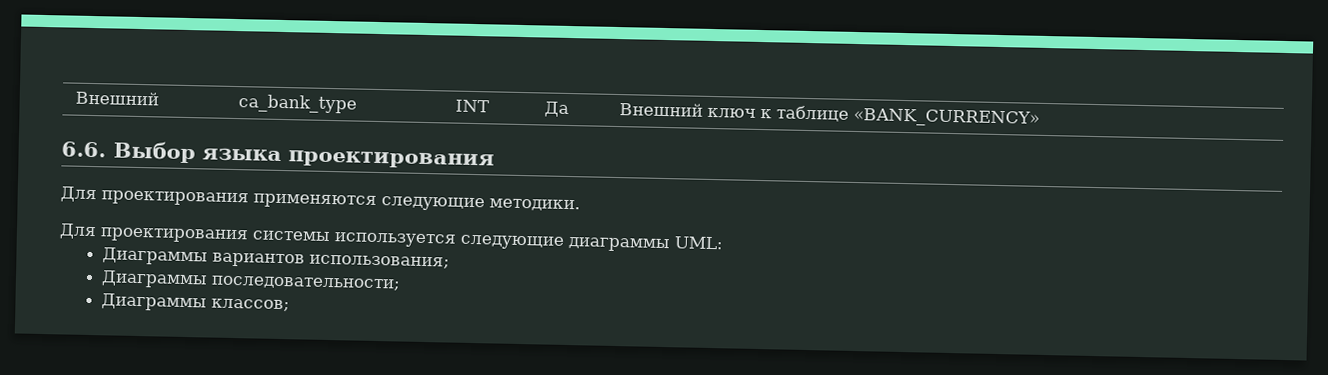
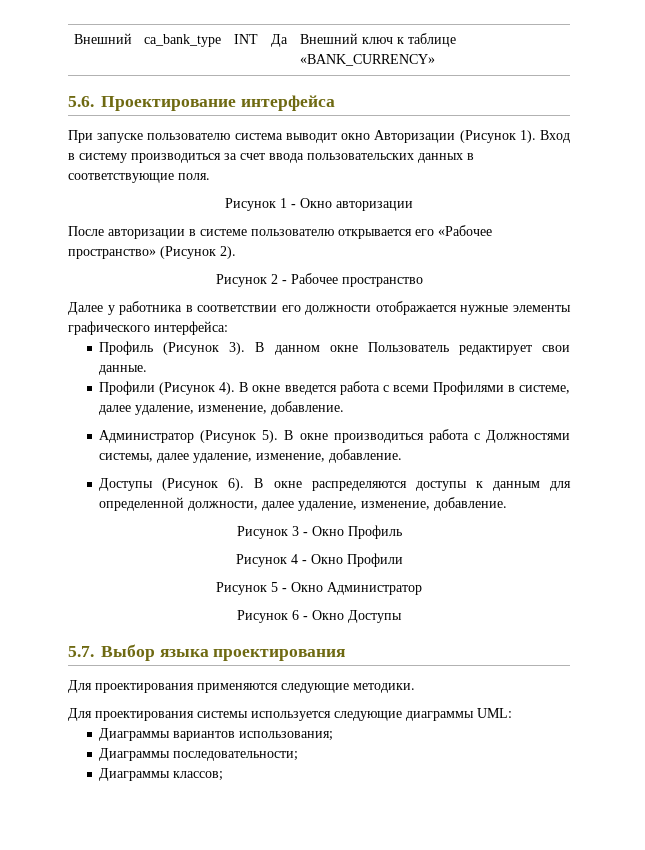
[61,141,106,158] 6.6. -> [68,95,335,111] [68,130,570,143] [68,153,474,163] [68,173,210,183] [225,198,413,211] [68,225,492,239] [68,246,236,259] [215,273,423,287] [68,301,571,315] [68,321,228,335] [99,341,570,355] [99,365,148,375] [99,381,571,395] [99,401,345,415] [99,429,570,443] [99,449,403,463] [99,478,572,491] [99,497,508,511] [236,525,402,539] [235,553,403,567] [216,582,422,595] [237,610,402,623] [68,646,94,657] 5.6. Проектирование интерфейса // При запуске пользователю система выводит окно Авторизации (Рисунок 1). Вход в систему производиться за счет ввода пользовательских данных в соответствующие поля. // Рисунок 1 - Окно авторизации // После авторизации в системе пользователю открывается его «Рабочее пространство» (Рисунок 2). // Рисунок 2 - Рабочее пространство // Далее у работника в соответствии его должности отображается нужные элементы графического интерфейса: // Профиль (Рисунок 3). В данном окне Пользователь редактирует свои данные. // Профили (Рисунок 4). В окне введется работа с всеми Профилями в системе, далее удаление, изменение, добавление. // Администратор (Рисунок 5). В окне производиться работа с Должностями системы, далее удаление, изменение, добавление. // Доступы (Рисунок 6). В окне распределяются доступы к данным для определенной должности, далее удаление, изменение, добавление. // Рисунок 3 - Окно Профиль // Рисунок 4 - Окно Профили // Рисунок 5 - Окно Администратор // Рисунок 6 - Окно Доступы // 5.7.

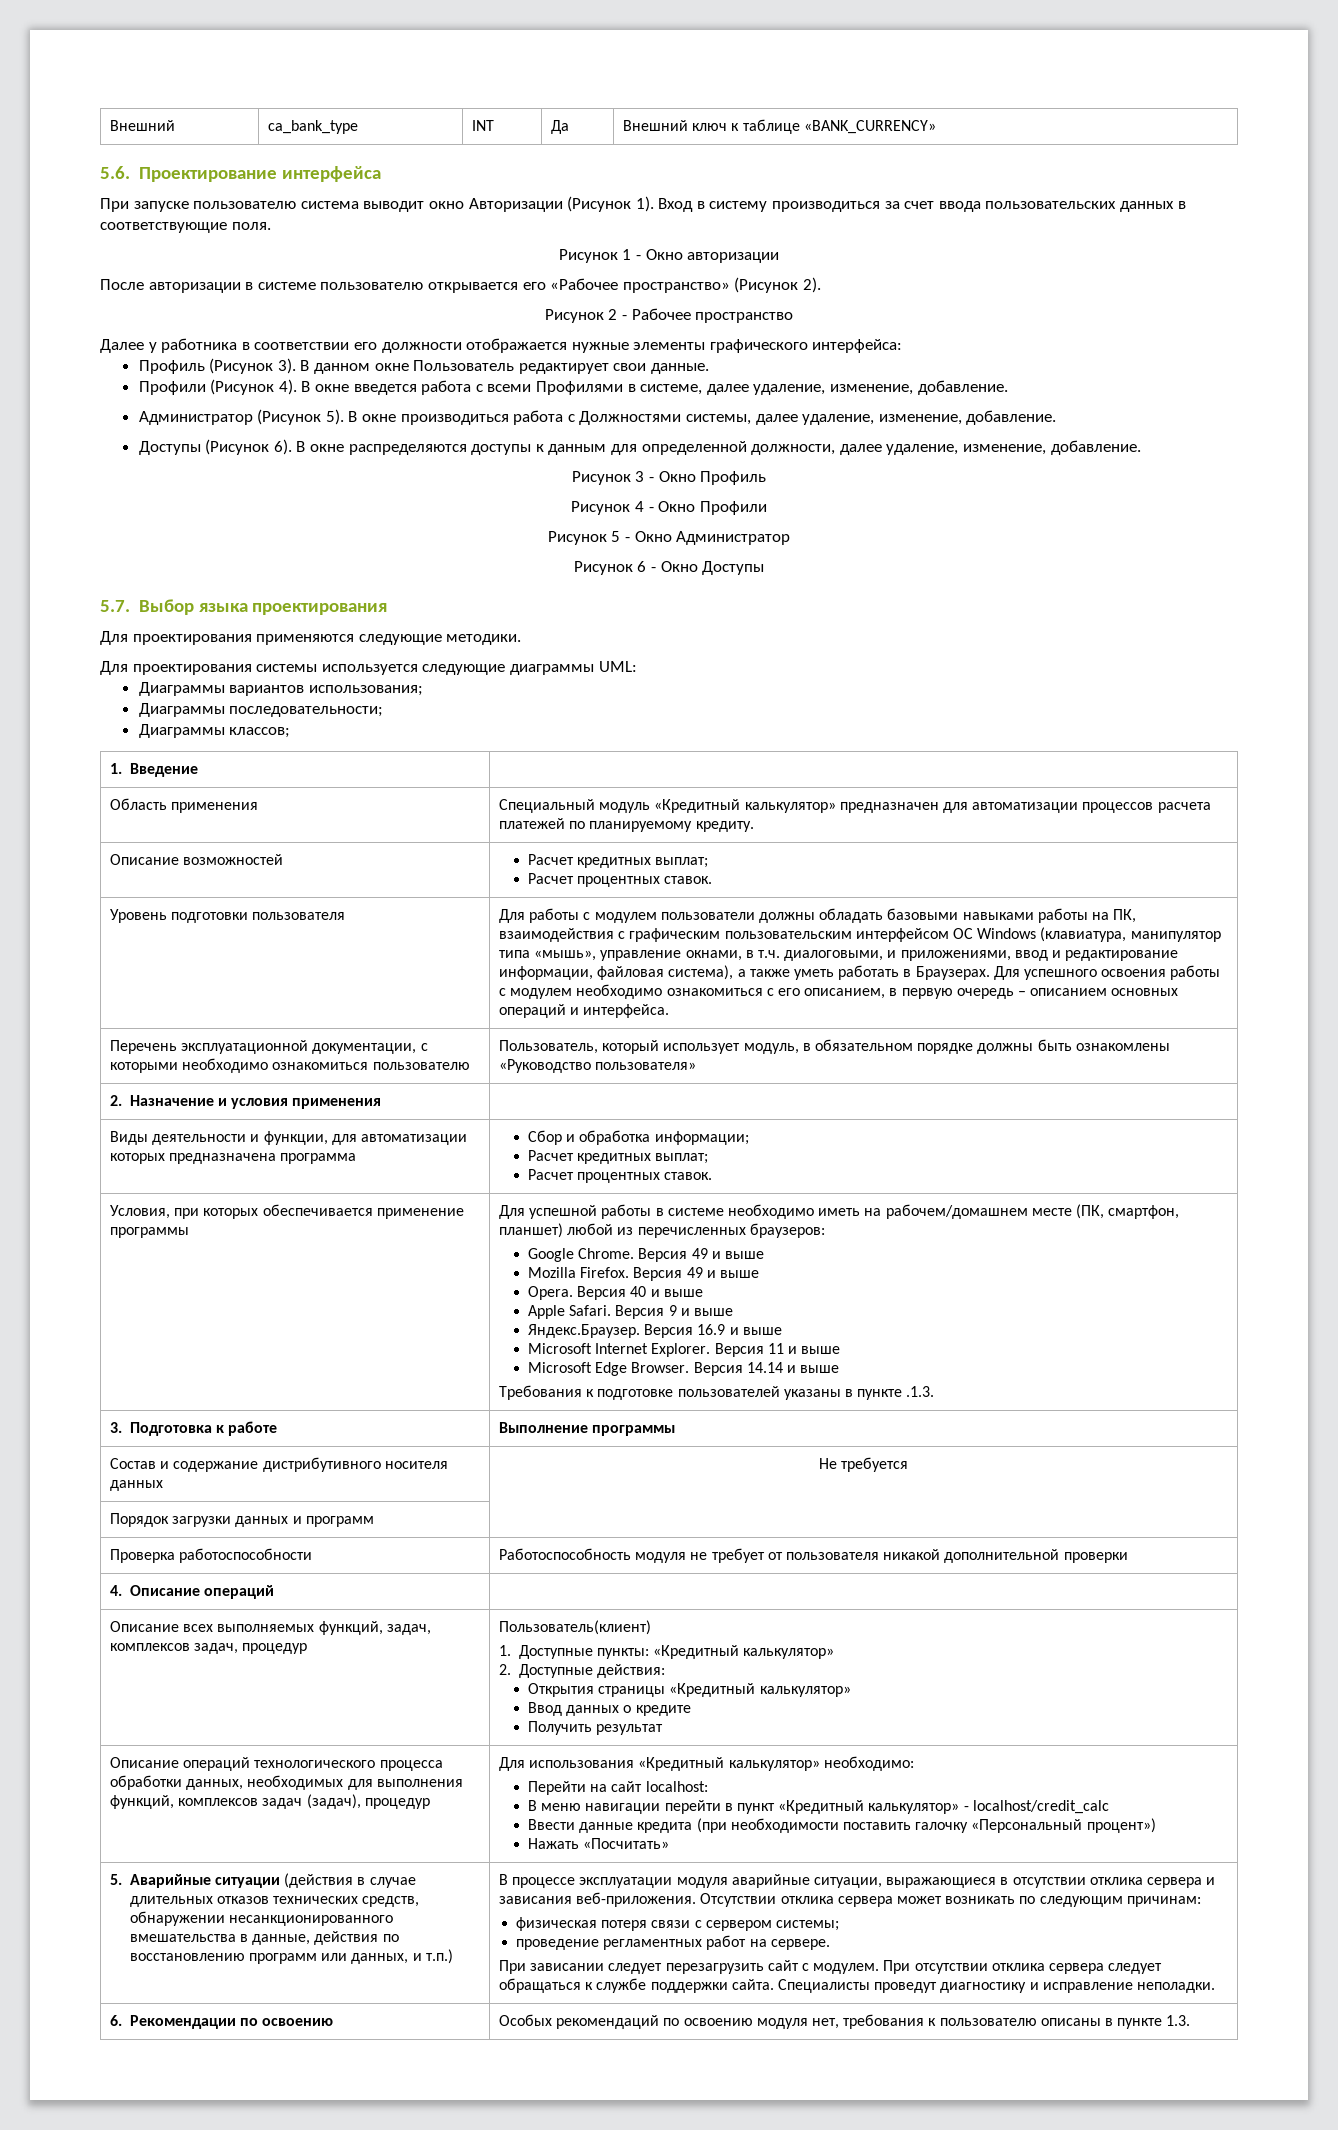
(224, 776) none -> [110,763,198,777] [110,798,259,813] [499,799,1211,813] [499,818,754,832] [110,854,284,865] [528,854,709,868] [528,873,713,887] [110,909,346,923] [499,908,1137,923] [499,927,1221,942] [499,950,1179,961] [499,965,1221,980] [499,984,1179,999] [499,1004,670,1018] [110,1040,428,1054] [110,1058,470,1073] [499,1039,1170,1054] [499,1059,697,1073] [110,1095,382,1109] [110,1131,467,1145] [110,1153,357,1164] [528,1130,749,1145] [528,1150,709,1164] [528,1169,713,1183] [110,1204,464,1219] [110,1227,190,1238] [499,1204,1180,1219] [499,1223,825,1238] [528,1248,764,1262] [528,1267,759,1281] [528,1286,703,1300] [528,1305,733,1319] [528,1324,782,1338] [528,1343,841,1357] [528,1362,840,1376] [499,1385,935,1400] [110,1421,278,1436] [499,1422,676,1436] [110,1457,448,1472] [110,1480,164,1491] [818,1457,909,1472] [110,1513,374,1527] [110,1548,313,1563] [499,1548,1128,1563] [110,1585,274,1599] [110,1621,431,1635] [110,1643,308,1654] [499,1620,652,1635] [499,1645,835,1659] [499,1664,665,1678] [528,1683,851,1697] [528,1702,691,1716] [528,1721,664,1735] [110,1757,443,1771] [110,1775,463,1790] [110,1794,430,1809] [499,1756,914,1771] [528,1781,708,1795] [528,1800,1109,1814] [528,1818,1156,1833] [528,1838,670,1849] [110,1873,416,1888] [129,1896,420,1907] [129,1911,393,1926] [129,1931,399,1945] [129,1949,453,1964] [499,1874,1216,1888] [499,1892,1201,1907] [516,1917,840,1931] [516,1935,830,1950] [499,1960,1163,1974] [499,1978,1215,1993] [110,2015,334,2029] [499,2014,1191,2029] // 1. Введение | // Область применения | Специальный модуль «Кредитный калькулятор» предназначен для автоматизации процессов расчета платежей по планируемому кредиту. // Описание возможностей | Расчет кредитных выплат; // Расчет процентных ставок. // Уровень подготовки пользователя | Для работы с модулем пользователи должны обладать базовыми навыками работы на ПК, взаимодействия с графическим пользовательским интерфейсом ОС Windows (клавиатура, манипулятор типа «мышь», управление окнами, в т.ч. диалоговыми, и приложениями, ввод и редактирование информации, файловая система), а также уметь работать в Браузерах. Для успешного освоения работы с модулем необходимо ознакомиться с его описанием, в первую очередь – описанием основных операций и интерфейса. // Перечень эксплуатационной документации, с которыми необходимо ознакомиться пользователю | Пользователь, который использует модуль, в обязательном порядке должны быть ознакомлены «Руководство пользователя» // 2. Назначение и условия применения | // Виды деятельности и функции, для автоматизации которых предназначена программа | Сбор и обработка информации; // Расчет кредитных выплат; // Расчет процентных ставок. // Условия, при которых обеспечивается применение программы | Для успешной работы в системе необходимо иметь на рабочем/домашнем месте (ПК, смартфон, планшет) любой из перечисленных браузеров: // Google Chrome. Версия 49 и выше // Mozilla Firefox. Версия 49 и выше // Opera. Версия 40 и выше // Apple Safari. Версия 9 и выше // Яндекс.Браузер. Версия 16.9 и выше // Microsoft Internet Explorer. Версия 11 и выше // Microsoft Edge Browser. Версия 14.14 и выше // Требования к подготовке пользователей указаны в пункте .1.3. // 3. Подготовка к работе | Выполнение программы // Состав и содержание дистрибутивного носителя данных | Не требуется // Порядок загрузки данных и программ | // Проверка работоспособности | Работоспособность модуля не требует от пользователя никакой дополнительной проверки // 4. Описание операций | // Описание всех выполняемых функций, задач, комплексов задач, процедур | Пользователь(клиент) // 1. Доступные пункты: «Кредитный калькулятор» // 2. Доступные действия: // Открытия страницы «Кредитный калькулятор» // Ввод данных о кредите // Получить результат // Описание операций технологического процесса обработки данных, необходимых для выполнения функций, комплексов задач (задач), процедур | Для использования «Кредитный калькулятор» необходимо: // Перейти на сайт localhost: // В меню навигации перейти в пункт «Кредитный калькулятор» - localhost/credit_calc // Ввести данные кредита (при необходимости поставить галочку «Персональный процент») // Нажать «Посчитать» // 5. Аварийные ситуации (действия в случае длительных отказов технических средств, обнаружении несанкционированного вмешательства в данные, действия по восстановлению программ или данных, и т.п.) | В процессе эксплуатации модуля аварийные ситуации, выражающиеся в отсутствии отклика сервера и зависания веб-приложения. Отсутствии отклика сервера может возникать по следующим причинам: // физическая потеря связи с сервером системы; // проведение регламентных работ на сервере. // При зависании следует перезагрузить сайт с модулем. При отсутствии отклика сервера следует обращаться к службе поддержки сайта. Специалисты проведут диагностику и исправление неполадки. // 6. Рекомендации по освоению | Особых рекомендаций по освоению модуля нет, требования к пользователю описаны в пункте 1.3.

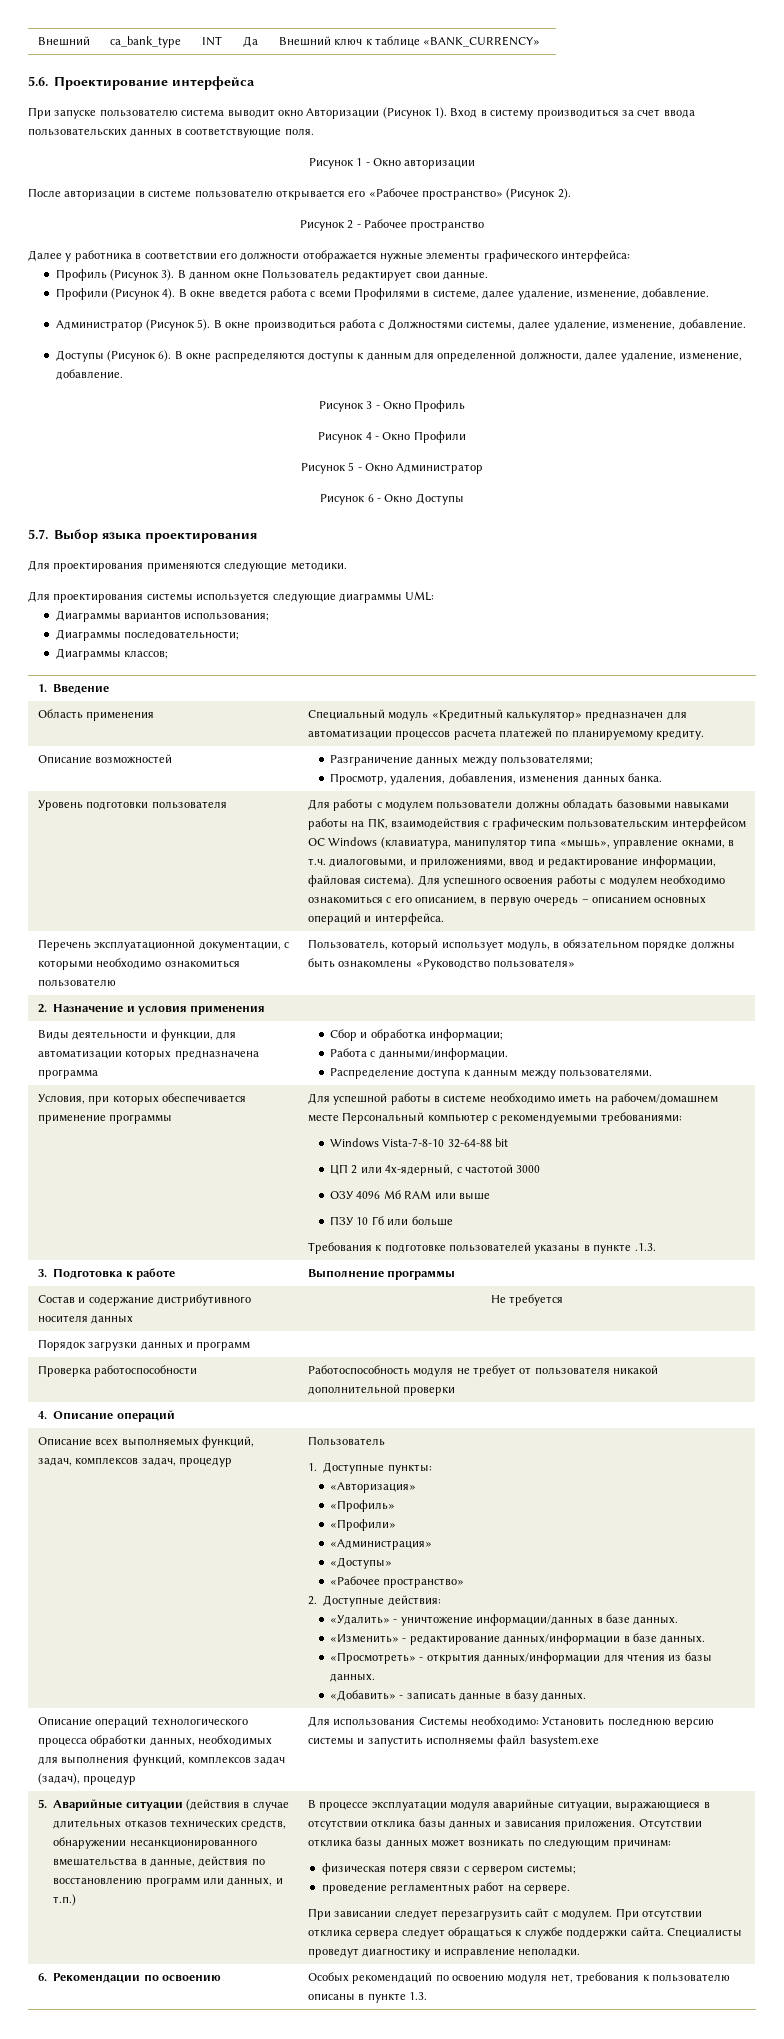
[528,854,709,868] [528,873,713,887] Расчет кредитных выплат; // Расчет процентных ставок. -> [330,755,594,766] [330,773,662,785] Разграничение данных между пользователями; // Просмотр, удаления, добавления, изменения данных банка.
[668,965,990,980] система), а также уметь работать в Браузерах. -> [364,875,415,887] система).
[528,1150,709,1164] [528,1169,713,1183] Расчет кредитных выплат; // Расчет процентных ставок. -> [330,1048,508,1060] [330,1068,652,1079] Работа с данными/информации. // Распределение доступа к данным между пользователями.
[1075,1204,1180,1219] [499,1223,825,1238] [528,1248,764,1262] [528,1267,759,1281] [528,1286,703,1300] [528,1305,733,1319] [528,1324,782,1338] [528,1343,841,1357] [528,1362,840,1376] (ПК, смартфон, планшет) любой из перечисленных браузеров: // Google Chrome. Версия 49 и выше // Mozilla Firefox. Версия 49 и выше // Opera. Версия 40 и выше // Apple Safari. Версия 9 и выше // Яндекс.Браузер. Версия 16.9 и выше // Microsoft Internet Explorer. Версия 11 и выше // Microsoft Edge Browser. Версия 14.14 и выше -> [342,1112,682,1124] [330,1138,509,1148] [330,1164,541,1176] [330,1190,490,1200] [330,1216,453,1226] Персональный компьютер c рекомендуемыми требованиями: // Windows Vista-7-8-10 32-64-88 bit // ЦП 2 или 4х-ядерный, с частотой 3000 // ОЗУ 4096 Мб RAM или выше // ПЗУ 10 Гб или больше
[499,1620,652,1635] Пользователь(клиент) -> [307,1436,385,1446] Пользователь
[653,1645,835,1659] [499,1664,665,1678] [528,1683,851,1697] [528,1702,691,1716] [528,1721,664,1735] «Кредитный калькулятор» // 2. Доступные действия: // Открытия страницы «Кредитный калькулятор» // Ввод данных о кредите // Получить результат -> [330,1482,417,1493] [330,1500,396,1512] [330,1519,397,1531] [330,1539,433,1550] [330,1557,393,1569] [330,1576,465,1588] [307,1595,441,1607] [330,1614,679,1626] [330,1633,706,1645] [330,1652,712,1664] [330,1673,376,1682] [330,1690,587,1702] // «Авторизация» // «Профиль» // «Профили» // «Администрация» // «Доступы» // «Рабочее пространство» // 2. Доступные действия: // «Удалить» - уничтожение информации/данных в базе данных. // «Изменить» - редактирование данных/информации в базе данных. // «Просмотреть» - открытия данных/информации для чтения из базы данных. // «Добавить» - записать данные в базу данных.
[638,1757,820,1771] «Кредитный калькулятор» -> [418,1717,468,1726] Системы
[528,1781,708,1795] [528,1800,1109,1814] [528,1818,1156,1833] [528,1838,670,1849] // Перейти на сайт localhost: // В меню навигации перейти в пункт «Кредитный калькулятор» - localhost/credit_calc // Ввести данные кредита (при необходимости поставить галочку «Персональный процент») // Нажать «Посчитать» -> [542,1717,715,1728] [307,1735,599,1747] Установить последнюю версию системы и запустить исполняемы файл basystem.exe
[1146,1877,1202,1888] сервера -> [418,1818,492,1829] базы данных
[576,1892,697,1907] веб-приложения. -> [564,1820,636,1830] приложения.
[837,1896,893,1907] сервера -> [355,1837,428,1848] базы данных

